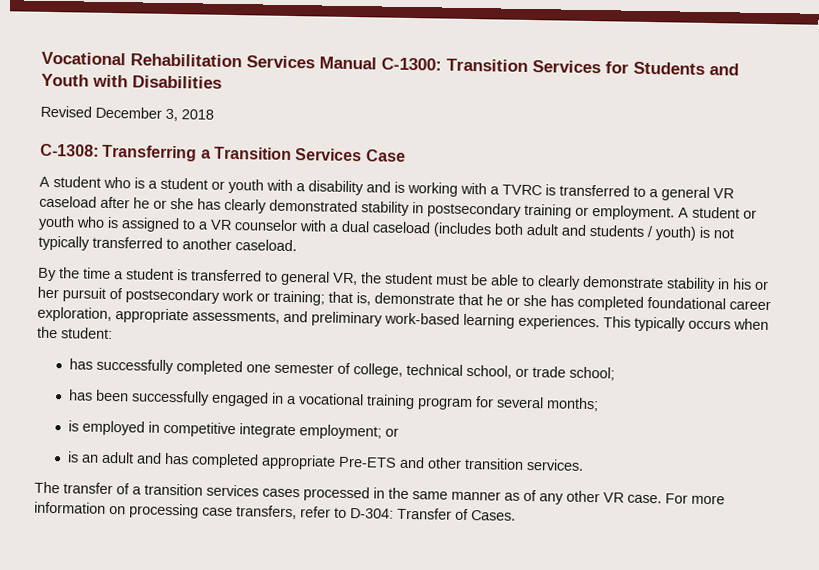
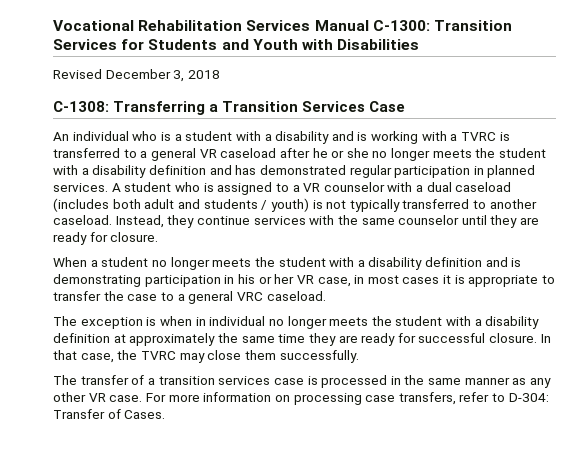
[39,176,101,188] A student -> [53,131,129,141] An individual
[211,178,264,194] or youth -> (233, 136) none
[197,198,757,221] [38,215,75,231] has clearly demonstrated stability in postsecondary training or employment. A student or youth -> [372,148,547,161] [53,165,536,178] [53,182,172,192] no longer meets the student with a disability definition and has demonstrated regular participation in planned services. A student
[38,267,769,293] [37,286,771,311] [37,306,769,332] [37,326,113,340] [68,358,615,381] [68,389,599,412] [67,420,399,440] [66,451,584,471] // By the time a student is transferred to general VR, the student must be able to clearly demonstrate stability in his or her pursuit of postsecondary work or training; that is, demonstrate that he or she has completed foundational career exploration, appropriate assessments, and preliminary work-based learning experiences. This typically occurs when the student: // has successfully completed one semester of college, technical school, or trade school; // has been successfully engaged in a vocational training program for several months; // is employed in competitive integrate employment; or // is an adult and has completed appropriate Pre-ETS and other transition services. -> [115,215,540,228] [53,232,159,245] [53,257,522,270] [53,274,556,287] [53,291,326,304] [53,316,540,329] [53,333,551,346] [53,350,359,363] Instead, they continue services with the same counselor until they are ready for closure. // When a student no longer meets the student with a disability definition and is demonstrating participation in his or her VR case, in most cases it is appropriate to transfer the case to a general VRC caseload. // The exception is when in individual no longer meets the student with a disability definition at approximately the same time they are ready for successful closure. In that case, the TVRC may close them successfully.
[262,488,300,498] cases -> [273,376,318,385] case is
[523,489,537,502] of -> (527, 381) none

